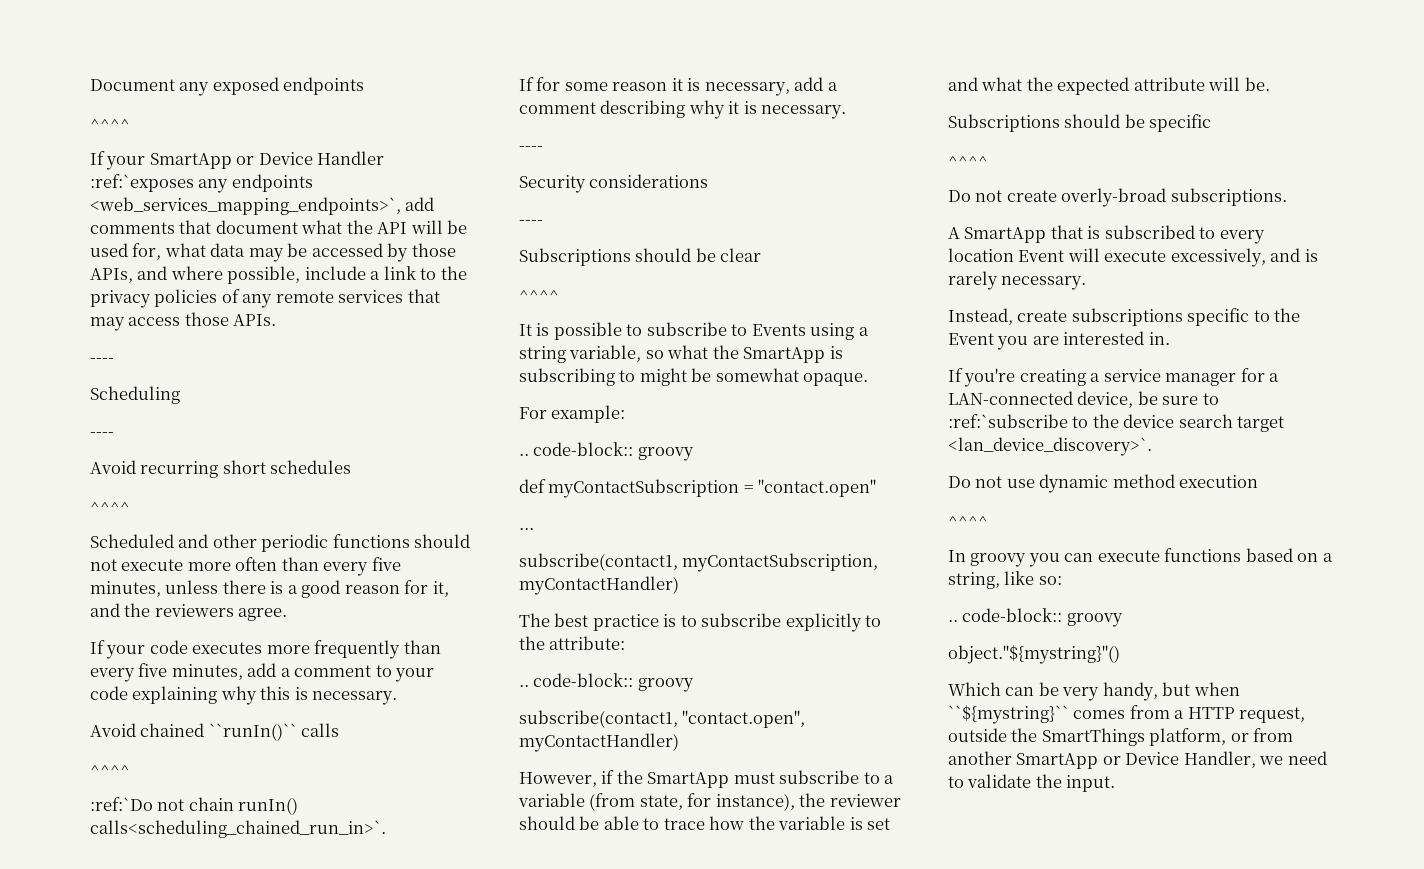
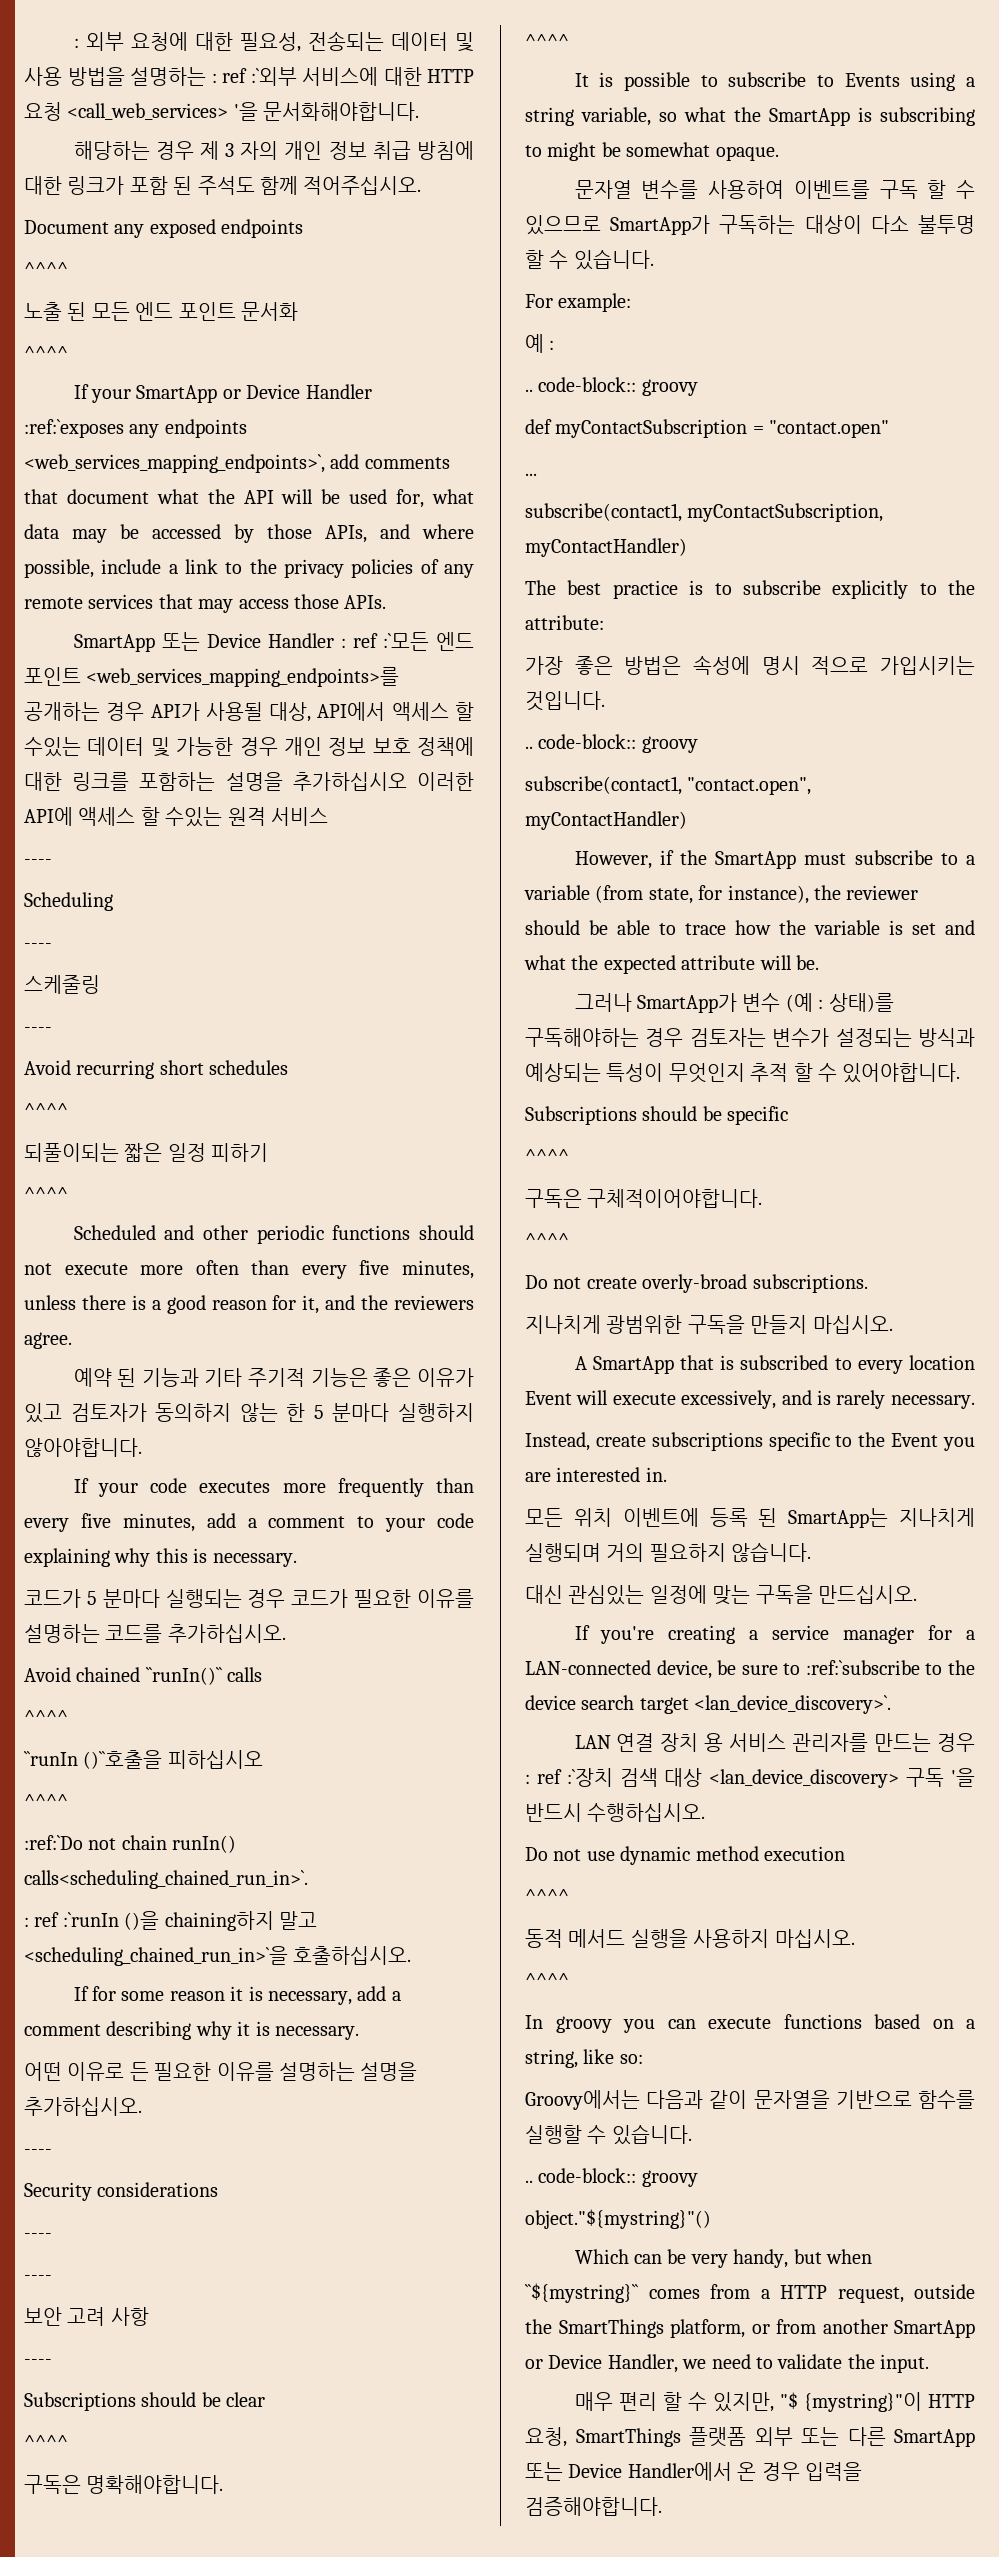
(90, 85) none -> [73,31,474,52] [24,67,474,86] [24,102,420,121] [73,141,474,160] [24,176,422,195] : 외부 요청에 대한 필요성, 전송되는 데이터 및 사용 방법을 설명하는 : ref :`외부 서비스에 대한 HTTP 요청 <call_web_services> '을 문서화해야합니다. // 해당하는 경우 제 3 자의 개인 정보 취급 방침에 대한 링크가 포함 된 주석도 함께 적어주십시오. //
(130, 123) none -> [24,302,298,321] [24,346,68,360] // 노출 된 모든 엔드 포인트 문서화 // ^^^^
(277, 320) none -> [73,632,474,652] [24,667,400,687] [24,702,474,722] [24,737,474,757] [24,772,474,791] [24,807,328,827] // SmartApp 또는 Device Handler : ref :`모든 엔드 포인트 <web_services_mapping_endpoints>를 공개하는 경우 API가 사용될 대상, API에서 액세스 할 수있는 데이터 및 가능한 경우 개인 정보 보호 정책에 대한 링크를 포함하는 설명을 추가하십시오 이러한 API에 액세스 할 수있는 원격 서비스
(114, 434) none -> [24,975,100,994] [24,1027,52,1033] // 스케줄링 // ----
(130, 506) none -> [24,1143,269,1162] [24,1187,68,1201] // 되풀이되는 짧은 일정 피하기 // ^^^^
(288, 614) none -> [73,1368,474,1387] [24,1403,474,1423] [24,1438,142,1457] // 예약 된 기능과 기타 주기적 기능은 좋은 이유가 있고 검토자가 동의하지 않는 한 5 분마다 실행하지 않아야합니다.
(398, 698) none -> [24,1589,474,1608] [24,1624,286,1643] // 코드가 5 분마다 실행되는 경우 코드가 필요한 이유를 설명하는 코드를 추가하십시오.
(130, 769) none -> [24,1750,263,1769] [24,1794,68,1808] // ``runIn ()``호출을 피하십시오 // ^^^^
(386, 829) none -> [24,1911,317,1931] [24,1946,412,1966] // : ref :`runIn ()을 chaining하지 말고 <scheduling_chained_run_in>`을 호출하십시오.
(847, 112) none -> [24,2062,418,2081] [24,2097,142,2116] // 어떤 이유로 든 필요한 이유를 설명하는 설명을 추가하십시오.
(543, 222) none -> [24,2275,52,2281] [24,2307,149,2326] [24,2359,52,2365] // ---- // 보안 고려 사항 // ----
(559, 294) none -> [24,2475,224,2494] [525,34,569,48] // 구독은 명확해야합니다. // ^^^^
(869, 379) none -> [574,180,975,199] [525,215,975,235] [525,249,654,270] // 문자열 변수를 사용하여 이벤트를 구독 할 수 있으므로 SmartApp가 구독하는 대상이 다소 불투명 할 수 있습니다.
(626, 414) none -> [525,334,555,353] // 예 :
(626, 643) none -> [525,655,975,675] [525,691,605,711] // 가장 좋은 방법은 속성에 명시 적으로 가입시키는 것입니다.
(1270, 84) none -> [574,993,894,1013] [525,1028,975,1047] [525,1063,961,1083] // 그러나 SmartApp가 변수 (예 : 상태)를 구독해야하는 경우 검토자는 변수가 설정되는 방식과 예상되는 특성이 무엇인지 추적 할 수 있어야합니다.
(988, 160) none -> [525,1189,763,1208] [525,1233,569,1247] // 구독은 구체적이어야합니다. // ^^^^
(1287, 197) none -> [525,1315,893,1334] // 지나치게 광범위한 구독을 만들지 마십시오.
(1170, 338) none -> [525,1508,975,1528] [525,1542,812,1562] [525,1585,917,1605] // 모든 위치 이벤트에 등록 된 SmartApp는 지나치게 실행되며 거의 필요하지 않습니다. // 대신 관심있는 일정에 맞는 구독을 만드십시오.
(1152, 446) none -> [574,1733,975,1752] [525,1768,975,1788] [525,1803,706,1822] // LAN 연결 장치 용 서비스 관리자를 만드는 경우 : ref :`장치 검색 대상 <lan_device_discovery> 구독 '을 반드시 수행하십시오.
(988, 520) none -> [525,1929,855,1948] [525,1973,569,1987] // 동적 메서드 실행을 사용하지 마십시오. // ^^^^
(1062, 580) none -> [525,2090,975,2110] [525,2124,692,2145] // Groovy에서는 다음과 같이 문자열을 기반으로 함수를 실행할 수 있습니다.
(1116, 783) none -> [574,2392,975,2412] [525,2427,975,2447] [525,2462,862,2481] [525,2497,662,2516] // 매우 편리 할 수 있지만, "$ {mystring}"이 HTTP 요청, SmartThings 플랫폼 외부 또는 다른 SmartApp 또는 Device Handler에서 온 경우 입력을 검증해야합니다.

